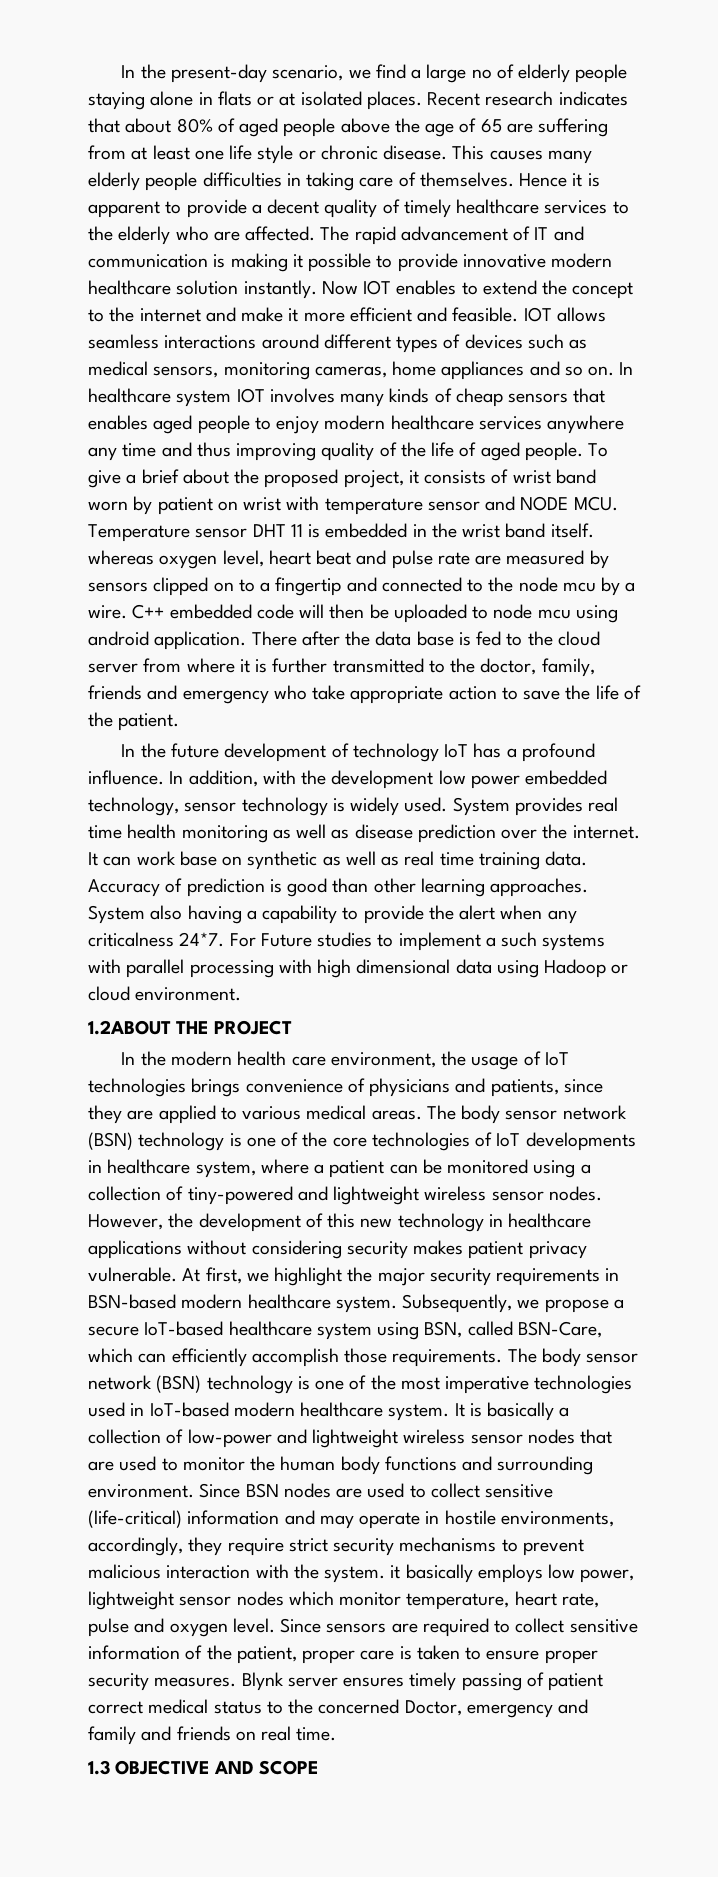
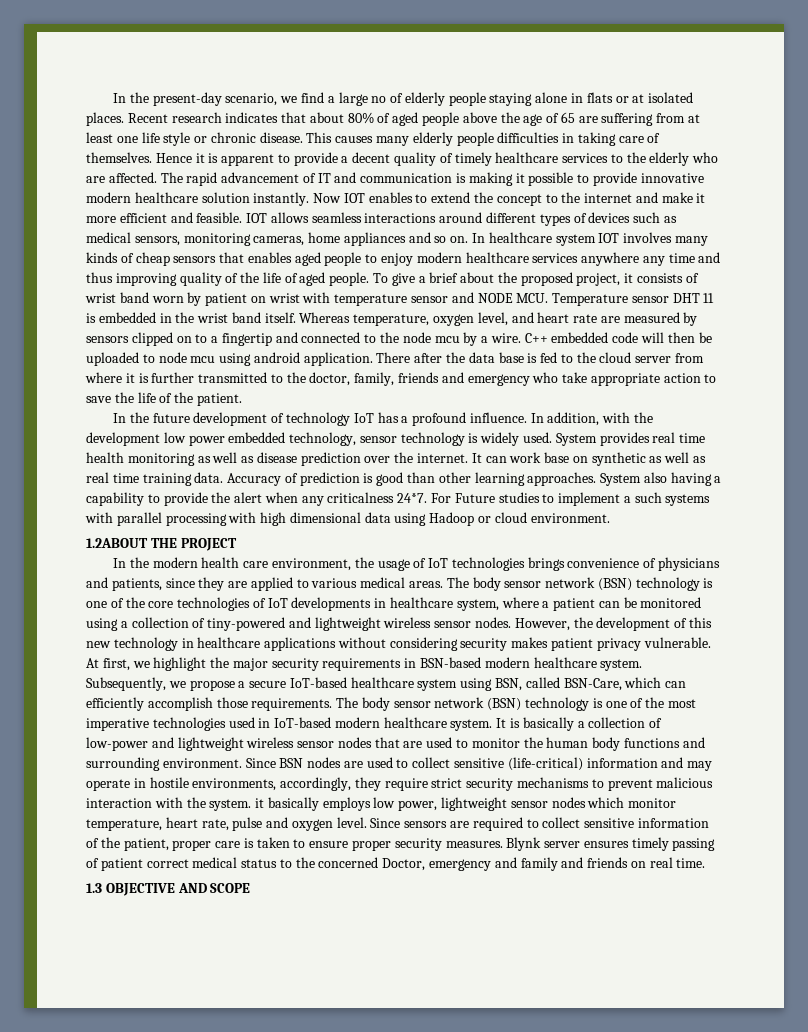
[88,550,433,569] whereas oxygen level, heart beat and pulse -> [299,312,570,326] Whereas temperature, oxygen level, and heart

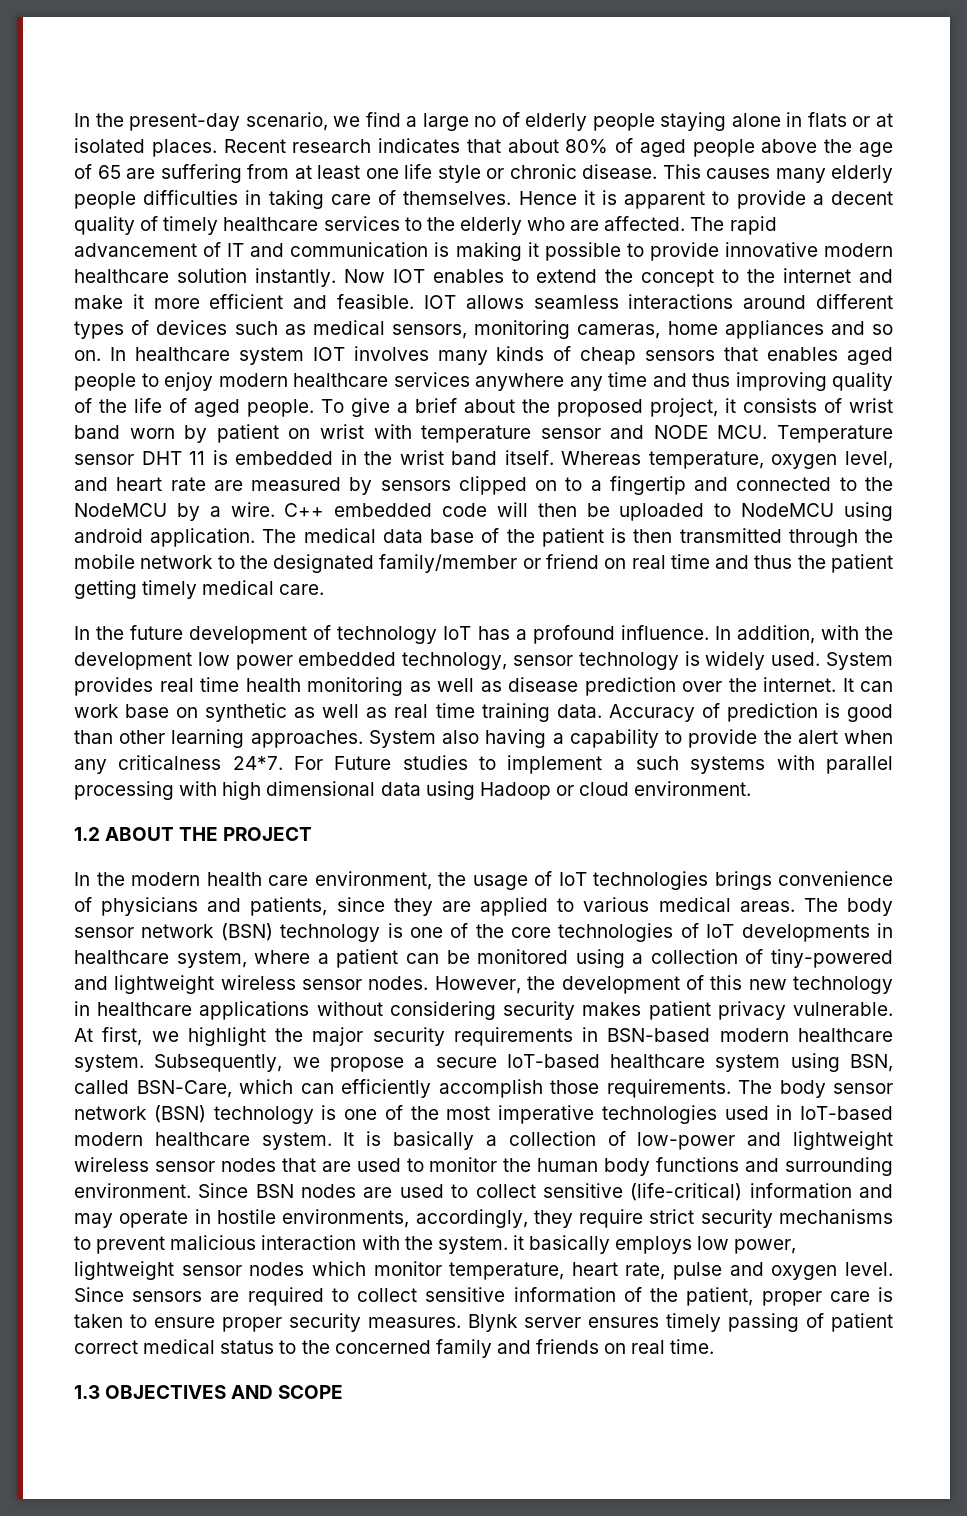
[402,332,460,343] node mcu -> [74,503,167,517] NodeMCU
[158,352,216,363] node mcu -> [741,503,835,517] NodeMCU
[376,352,705,363] [85,372,717,386] [86,392,242,406] There after the data base is fed to the cloud server from where it is further transmitted to the doctor, family, friends and emergency who take appropriate action to save the life of the patient. -> [262,528,894,547] [74,554,894,573] [74,580,325,599] The medical data base of the patient is then transmitted through the mobile network to the designated family/member or friend on real time and thus the patient getting timely medical care.
[86,538,148,548] 1.2ABOUT -> [74,827,175,841] 1.2 ABOUT
[382,857,517,871] Doctor, emergency and -> (431, 1347) none
[105,883,175,896] OBJECTIVE -> [105,1385,227,1399] OBJECTIVES

